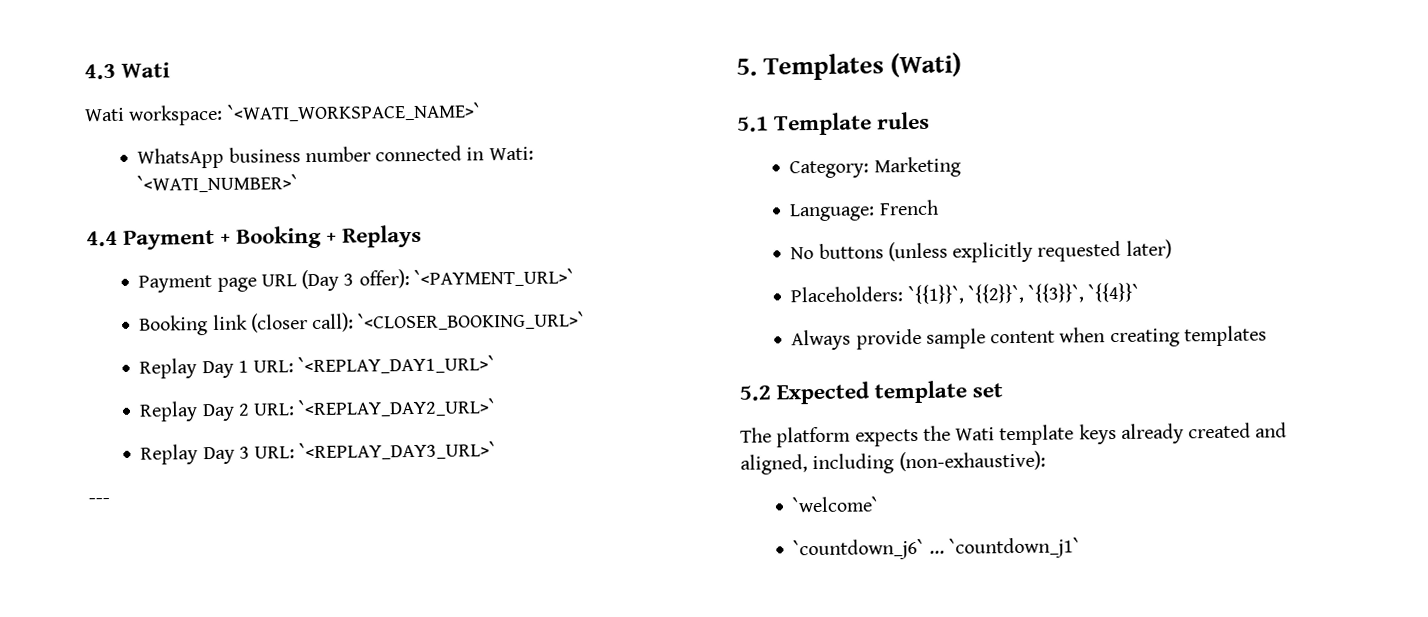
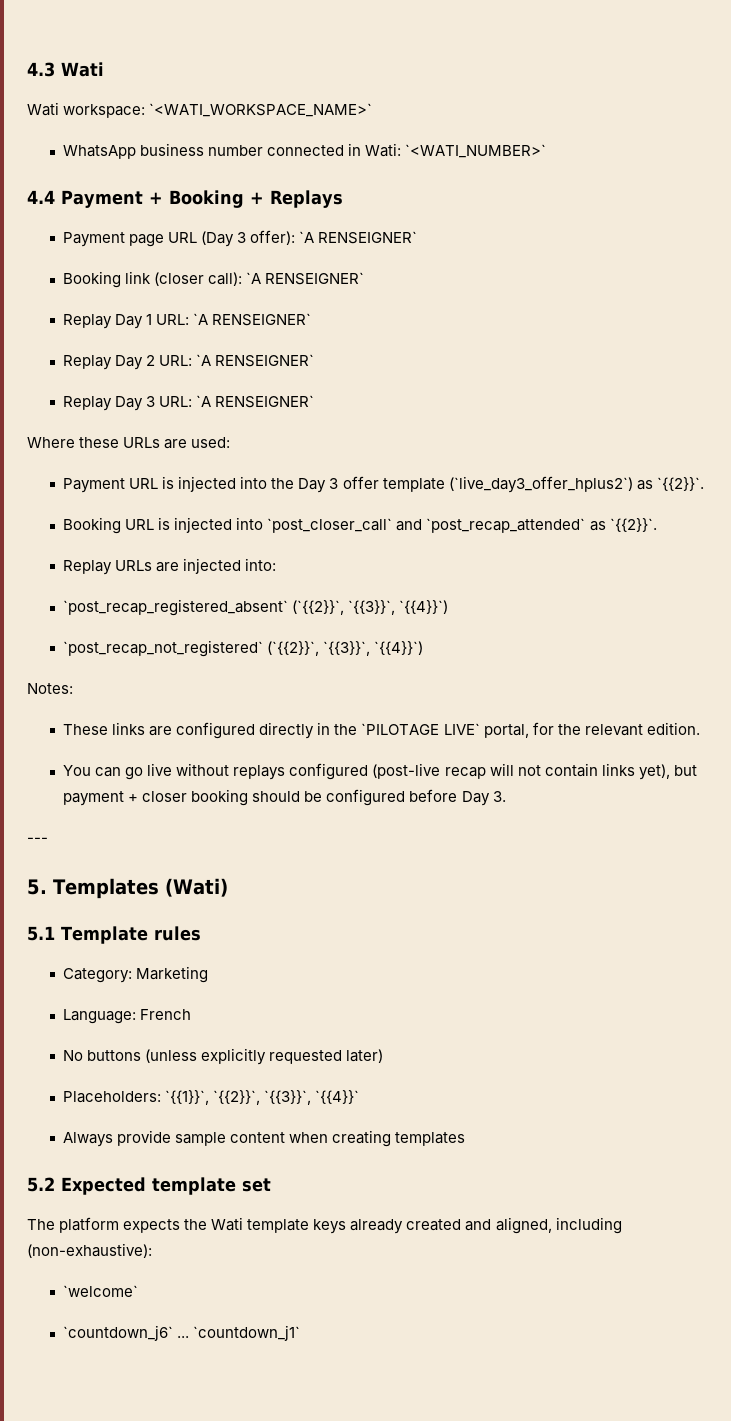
[413,268,574,287] `<PAYMENT_URL>` -> [299,231,418,244] `A RENSEIGNER`
[358,311,586,331] `<CLOSER_BOOKING_URL>` -> [246,272,365,285] `A RENSEIGNER`
[298,355,496,375] `<REPLAY_DAY1_URL>` -> [193,313,312,326] `A RENSEIGNER`
[298,398,497,418] `<REPLAY_DAY2_URL>` -> [196,354,315,367] `A RENSEIGNER`
[299,441,497,461] `<REPLAY_DAY3_URL>` -> [196,395,315,408] [27,437,231,449] [63,476,704,493] [63,517,657,534] [63,558,277,575] [63,599,449,616] [63,640,424,657] [27,683,73,694] [63,722,700,739] [63,763,697,780] [63,789,506,806] `A RENSEIGNER` // Where these URLs are used: // Payment URL is injected into the Day 3 offer template (`live_day3_offer_hplus2`) as `{{2}}`. // Booking URL is injected into `post_closer_call` and `post_recap_attended` as `{{2}}`. // Replay URLs are injected into: // `post_recap_registered_absent` (`{{2}}`, `{{3}}`, `{{4}}`) // `post_recap_not_registered` (`{{2}}`, `{{3}}`, `{{4}}`) // Notes: // These links are configured directly in the `PILOTAGE LIVE` portal, for the relevant edition. // You can go live without replays configured (post-live recap will not contain links yet), but payment + closer booking should be configured before Day 3.

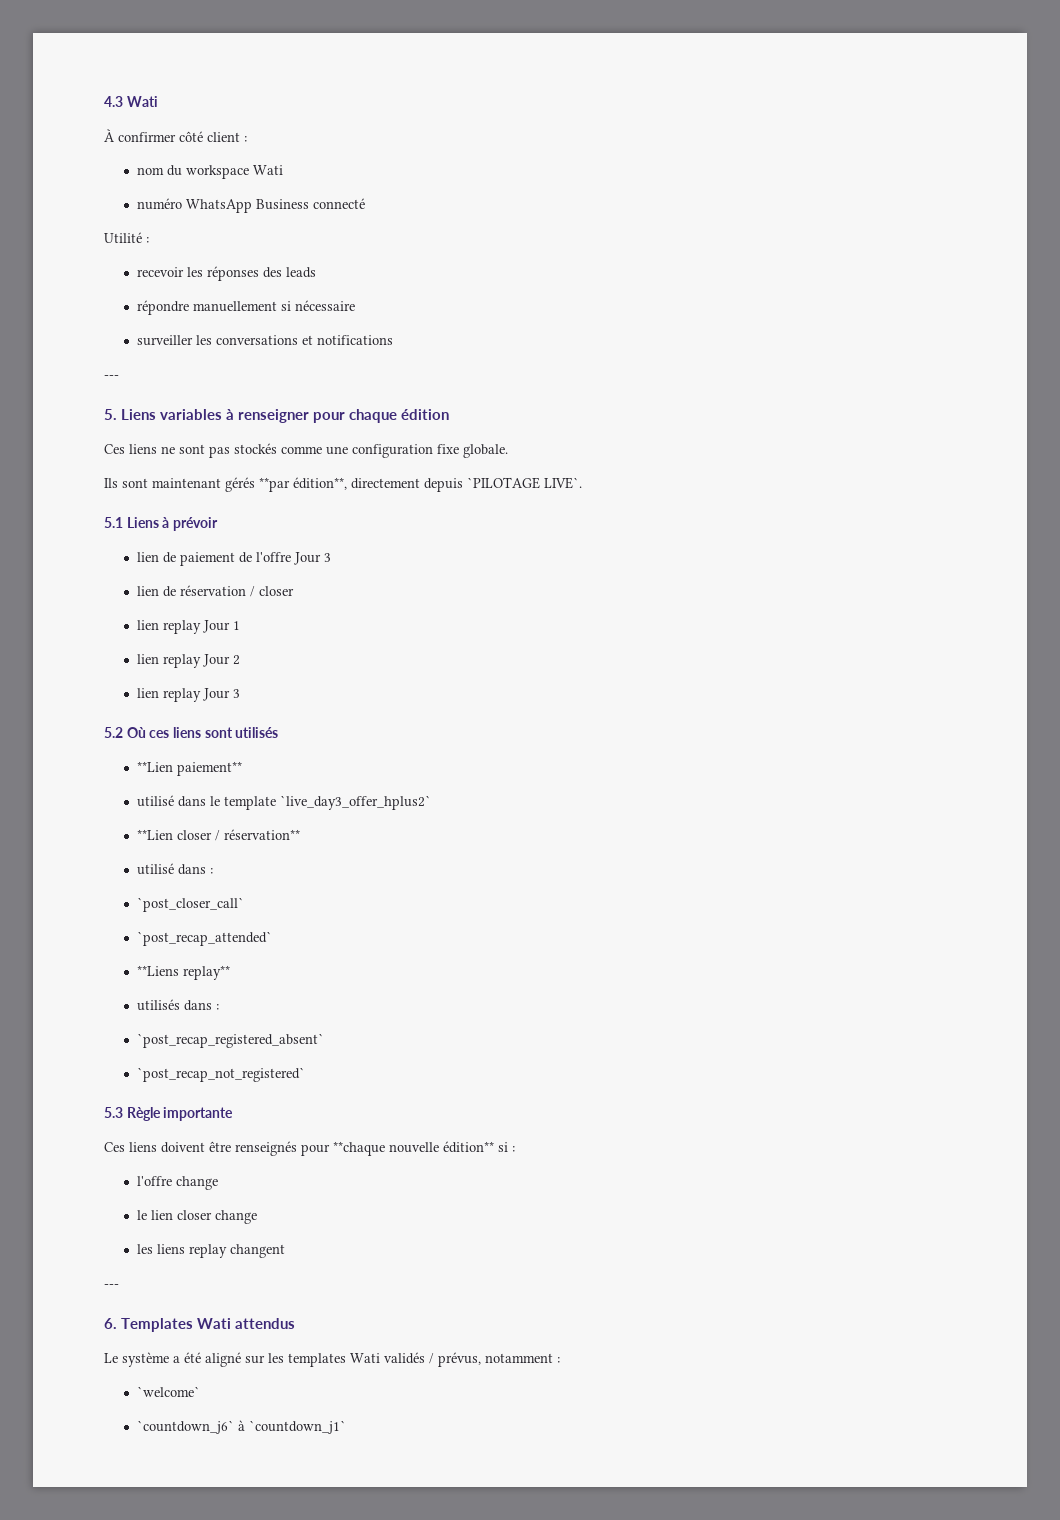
[27,102,373,118] [63,143,547,159] [27,190,343,208] [63,230,418,247] [63,271,365,288] [63,313,312,329] [63,354,315,370] [63,395,315,411] [27,437,231,449] [63,476,704,493] [63,517,657,534] [63,558,277,575] [63,599,449,616] [63,640,424,657] [27,683,73,694] [63,722,700,739] [63,763,697,780] [63,789,506,806] [27,837,48,843] [27,878,228,899] [27,926,201,944] [63,966,209,983] [63,1009,192,1024] [63,1048,384,1065] [63,1090,360,1105] [63,1130,466,1147] [27,1177,271,1195] [27,1217,622,1234] [27,1243,152,1258] Wati workspace: `<WATI_WORKSPACE_NAME>` // WhatsApp business number connected in Wati: `<WATI_NUMBER>` // 4.4 Payment + Booking + Replays // Payment page URL (Day 3 offer): `A RENSEIGNER` // Booking link (closer call): `A RENSEIGNER` // Replay Day 1 URL: `A RENSEIGNER` // Replay Day 2 URL: `A RENSEIGNER` // Replay Day 3 URL: `A RENSEIGNER` // Where these URLs are used: // Payment URL is injected into the Day 3 offer template (`live_day3_offer_hplus2`) as `{{2}}`. // Booking URL is injected into `post_closer_call` and `post_recap_attended` as `{{2}}`. // Replay URLs are injected into: // `post_recap_registered_absent` (`{{2}}`, `{{3}}`, `{{4}}`) // `post_recap_not_registered` (`{{2}}`, `{{3}}`, `{{4}}`) // Notes: // These links are configured directly in the `PILOTAGE LIVE` portal, for the relevant edition. // You can go live without replays configured (post-live recap will not contain links yet), but payment + closer booking should be configured before Day 3. // --- // 5. Templates (Wati) // 5.1 Template rules // Category: Marketing // Language: French // No buttons (unless explicitly requested later) // Placeholders: `{{1}}`, `{{2}}`, `{{3}}`, `{{4}}` // Always provide sample content when creating templates // 5.2 Expected template set // The platform expects the Wati template keys already created and aligned, including (non-exhaustive): -> [104,129,247,142] [136,165,283,179] [136,198,365,213] [104,232,149,243] [136,266,316,281] [136,300,355,315] [136,335,393,346] [104,375,119,379] [104,409,449,423] [104,443,508,458] [104,477,582,492] [104,517,218,531] [136,552,331,566] [136,585,294,597] [136,620,240,634] [136,654,240,668] [136,688,240,702] [104,727,279,738] [136,761,242,776] [136,795,431,810] [136,829,300,841] [136,863,213,875] [136,897,244,912] [136,931,272,946] [136,965,230,980] [136,999,219,1011] [136,1033,324,1048] [136,1067,305,1082] [104,1107,234,1121] [104,1141,515,1156] [136,1176,218,1190] [136,1210,257,1224] [136,1244,285,1258] [104,1284,119,1288] [104,1318,295,1332] [104,1352,560,1367] À confirmer côté client : // nom du workspace Wati // numéro WhatsApp Business connecté // Utilité : // recevoir les réponses des leads // répondre manuellement si nécessaire // surveiller les conversations et notifications // --- // 5. Liens variables à renseigner pour chaque édition // Ces liens ne sont pas stockés comme une configuration fixe globale. // Ils sont maintenant gérés **par édition**, directement depuis `PILOTAGE LIVE`. // 5.1 Liens à prévoir // lien de paiement de l'offre Jour 3 // lien de réservation / closer // lien replay Jour 1 // lien replay Jour 2 // lien replay Jour 3 // 5.2 Où ces liens sont utilisés // **Lien paiement** // utilisé dans le template `live_day3_offer_hplus2` // **Lien closer / réservation** // utilisé dans : // `post_closer_call` // `post_recap_attended` // **Liens replay** // utilisés dans : // `post_recap_registered_absent` // `post_recap_not_registered` // 5.3 Règle importante // Ces liens doivent être renseignés pour **chaque nouvelle édition** si : // l'offre change // le lien closer change // les liens replay changent // --- // 6. Templates Wati attendus // Le système a été aligné sur les templates Wati validés / prévus, notamment :
[177,1336,190,1338] ... -> [237,1420,245,1431] à

